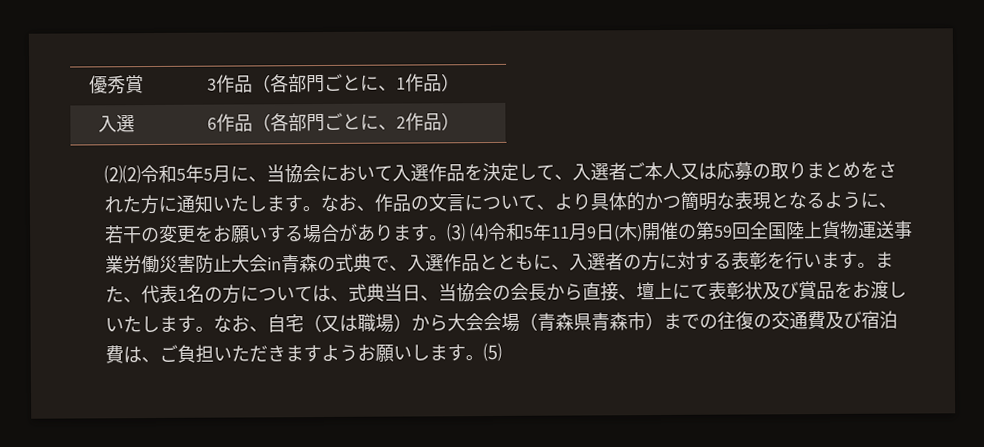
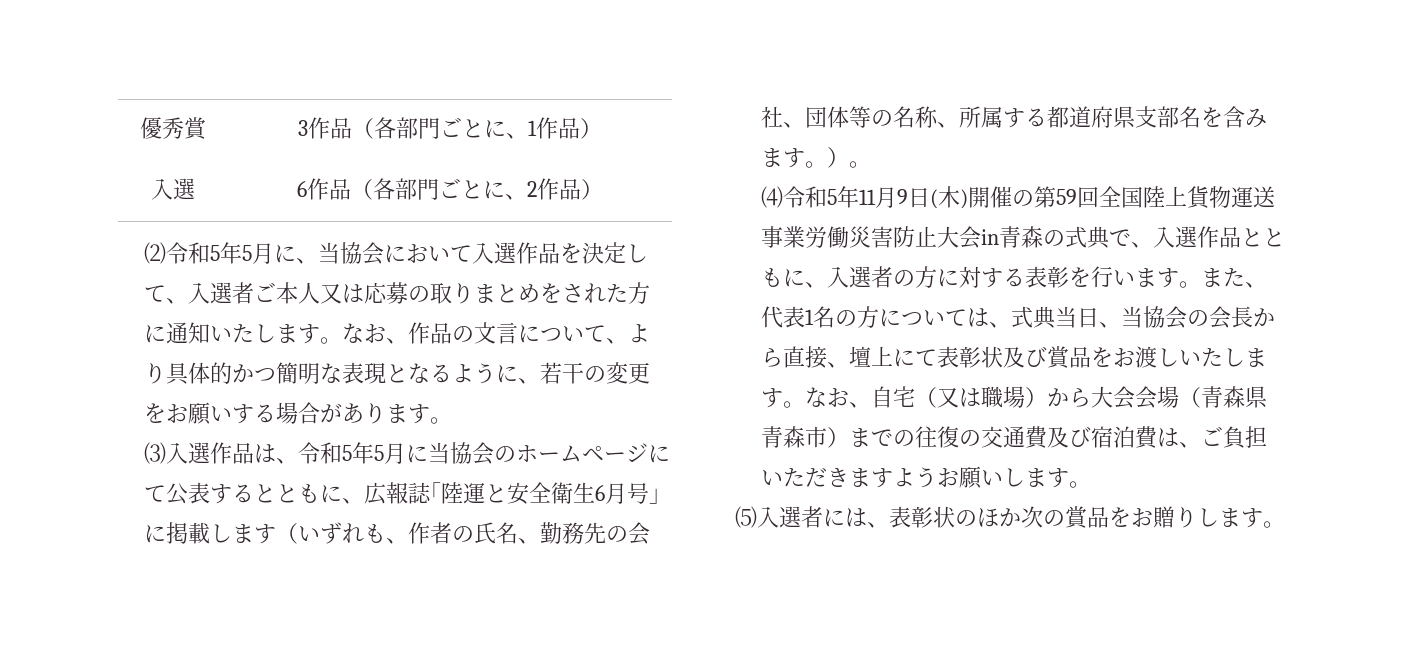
[103,165,141,184] ⑵⑵ -> [144,242,167,264] ⑵
[445,223,466,242] ⑶ -> [144,442,671,465] [144,482,661,505] [144,522,651,545] [761,106,1268,128] [761,147,872,168] // ⑶入選作品は、令和5年5月に当協会のホームページにて公表するとともに、広報誌｢陸運と安全衛生6月号｣に掲載します（いずれも、作者の氏名、勤務先の会社、団体等の名称、所属する都道府県支部名を含みます。）。 //
[482,342,502,362] ⑸ -> [735,506,1285,529] // ⑸入選者には、表彰状のほか次の賞品をお贈りします。

